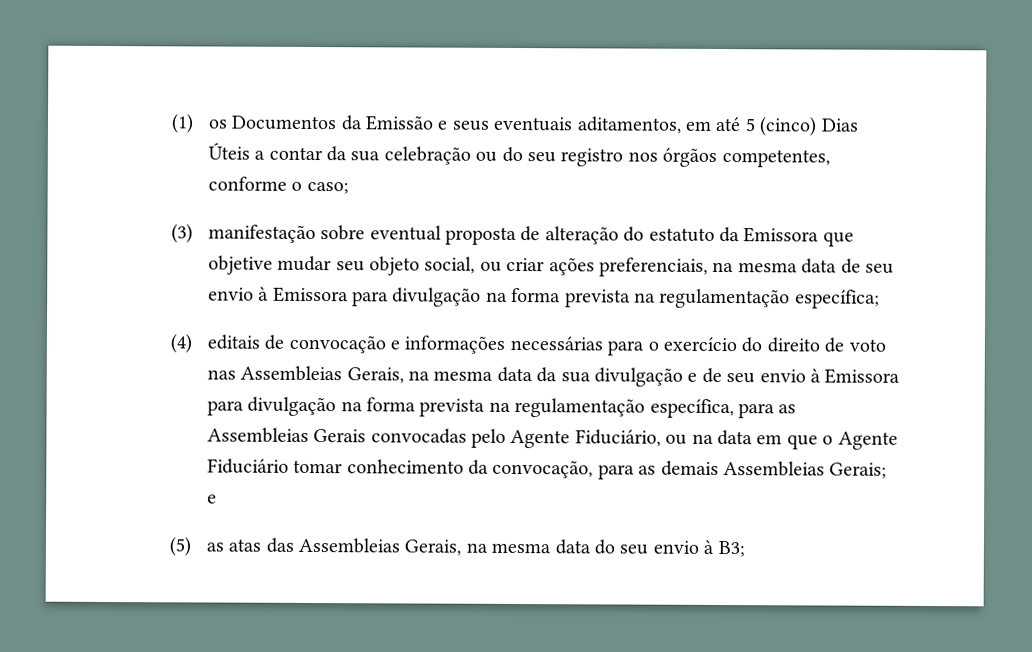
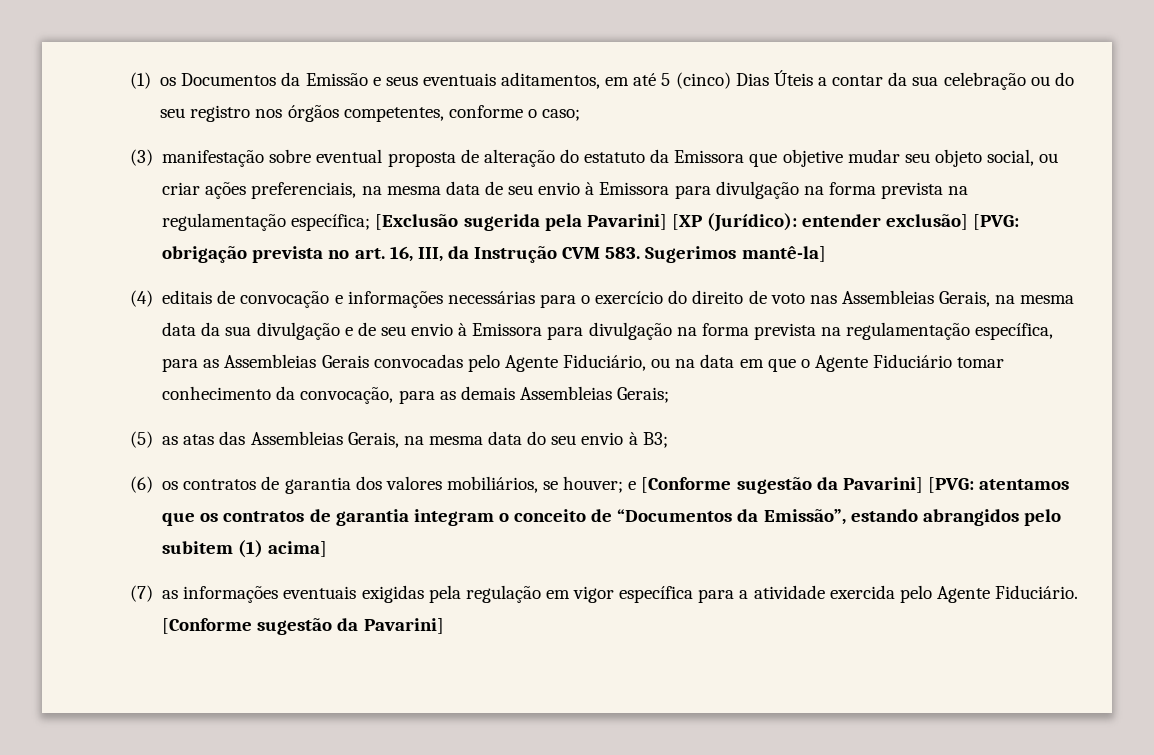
(880, 299) none -> [375,213,1020,232] [162,246,826,263] [Exclusão sugerida pela Pavarini] [XP (Jurídico): entender exclusão] [PVG: obrigação prevista no art. 16, III, da Instrução CVM 583. Sugerimos mantê-la]
[206,494,217,504] e -> (670, 395) none
(745, 549) none -> [129,476,1070,494] [162,509,1061,526] [162,540,328,558] [129,585,1079,603] [162,618,444,635] // (6) os contratos de garantia dos valores mobiliários, se houver; e [Conforme sugestão da Pavarini] [PVG: atentamos que os contratos de garantia integram o conceito de “Documentos da Emissão”, estando abrangidos pelo subitem (1) acima] // (7) as informações eventuais exigidas pela regulação em vigor específica para a atividade exercida pelo Agente Fiduciário. [Conforme sugestão da Pavarini]

